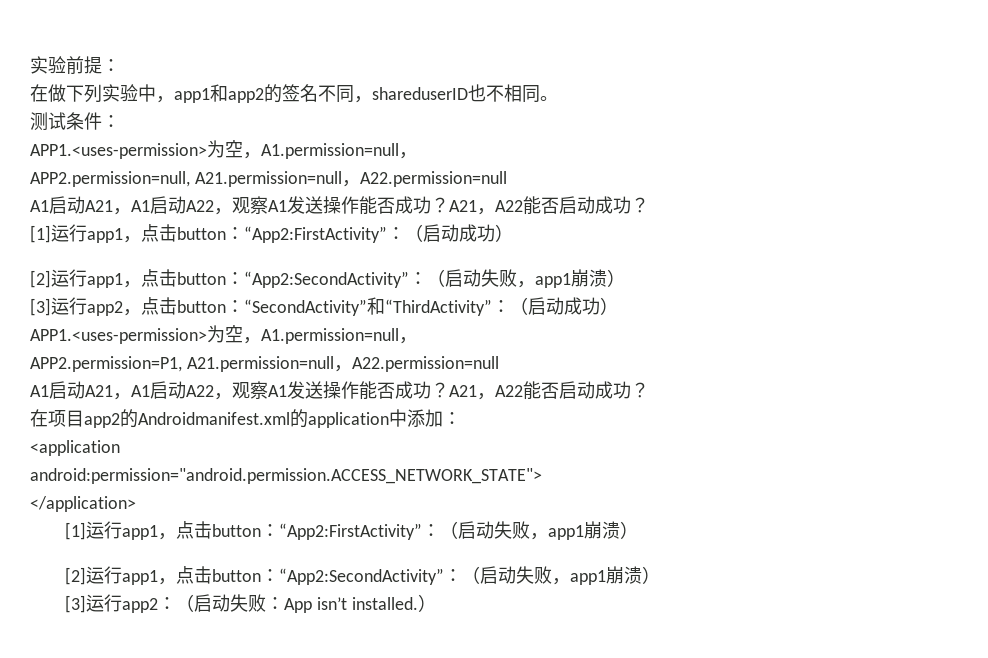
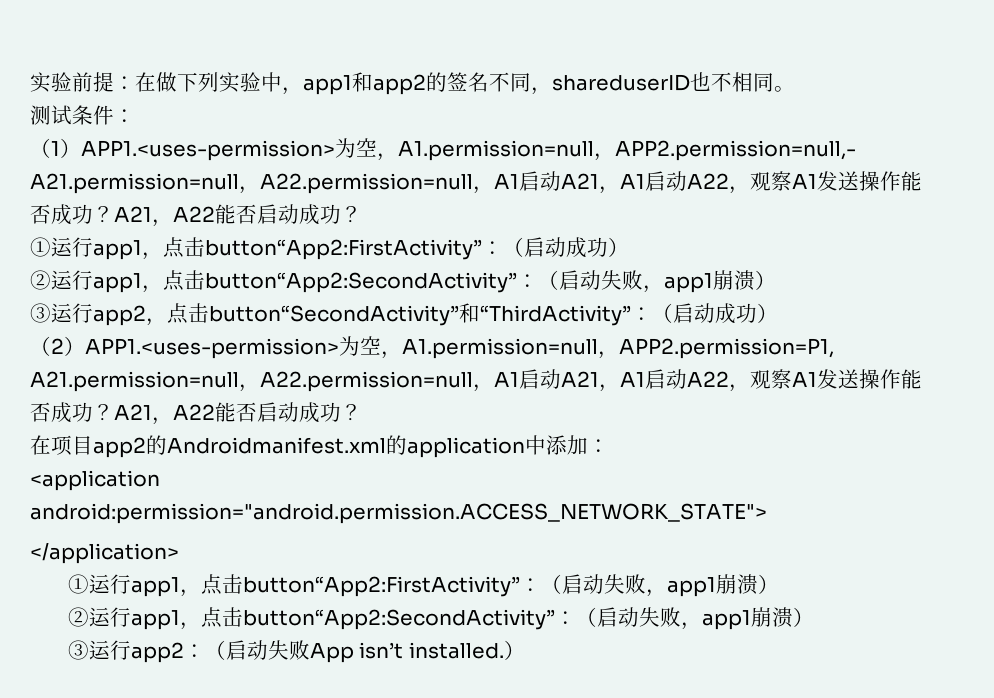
(120, 65) // -> (135, 83) none
[30,140,417,159] [30,171,507,187] APP1.<uses-permission>为空，A1.permission=null， // APP2.permission=null, A21.permission=null，A22.permission=null // -> [30,138,856,161] [30,173,494,194] （1）APP1.<uses-permission>为空，A1.permission=null，APP2.permission=null,- A21.permission=null，A22.permission=null，
[30,224,513,243] [30,269,625,288] [30,298,51,316] [1]运行app1，点击button：“App2:FirstActivity”：（启动成功） // [2]运行app1，点击button：“App2:SecondActivity”：（启动失败，app1崩溃） // [3] -> [30,237,629,260] [30,270,776,293] [30,303,51,323] ①运行app1，点击button“App2:FirstActivity”：（启动成功） // ②运行app1，点击button“App2:SecondActivity”：（启动失败，app1崩溃） // ③
[177,299,367,316] button：“SecondActivity” -> [209,305,459,326] button“SecondActivity”
[30,325,417,344] APP1.<uses-permission>为空，A1.permission=null， // -> [30,336,619,359] （2）APP1.<uses-permission>为空，A1.permission=null，
(499, 364) // -> [473,384,494,392] ，
[64,521,638,540] [64,566,660,585] [64,595,86,613] [1]运行app1，点击button：“App2:FirstActivity”：（启动失败，app1崩溃） // [2]运行app1，点击button：“App2:SecondActivity”：（启动失败，app1崩溃） // [3] -> [67,574,779,597] [67,607,814,630] [67,640,89,660] ①运行app1，点击button“App2:FirstActivity”：（启动失败，app1崩溃） // ②运行app1，点击button“App2:SecondActivity”：（启动失败，app1崩溃） // ③
[265,597,284,610] ： -> (310, 650) none

